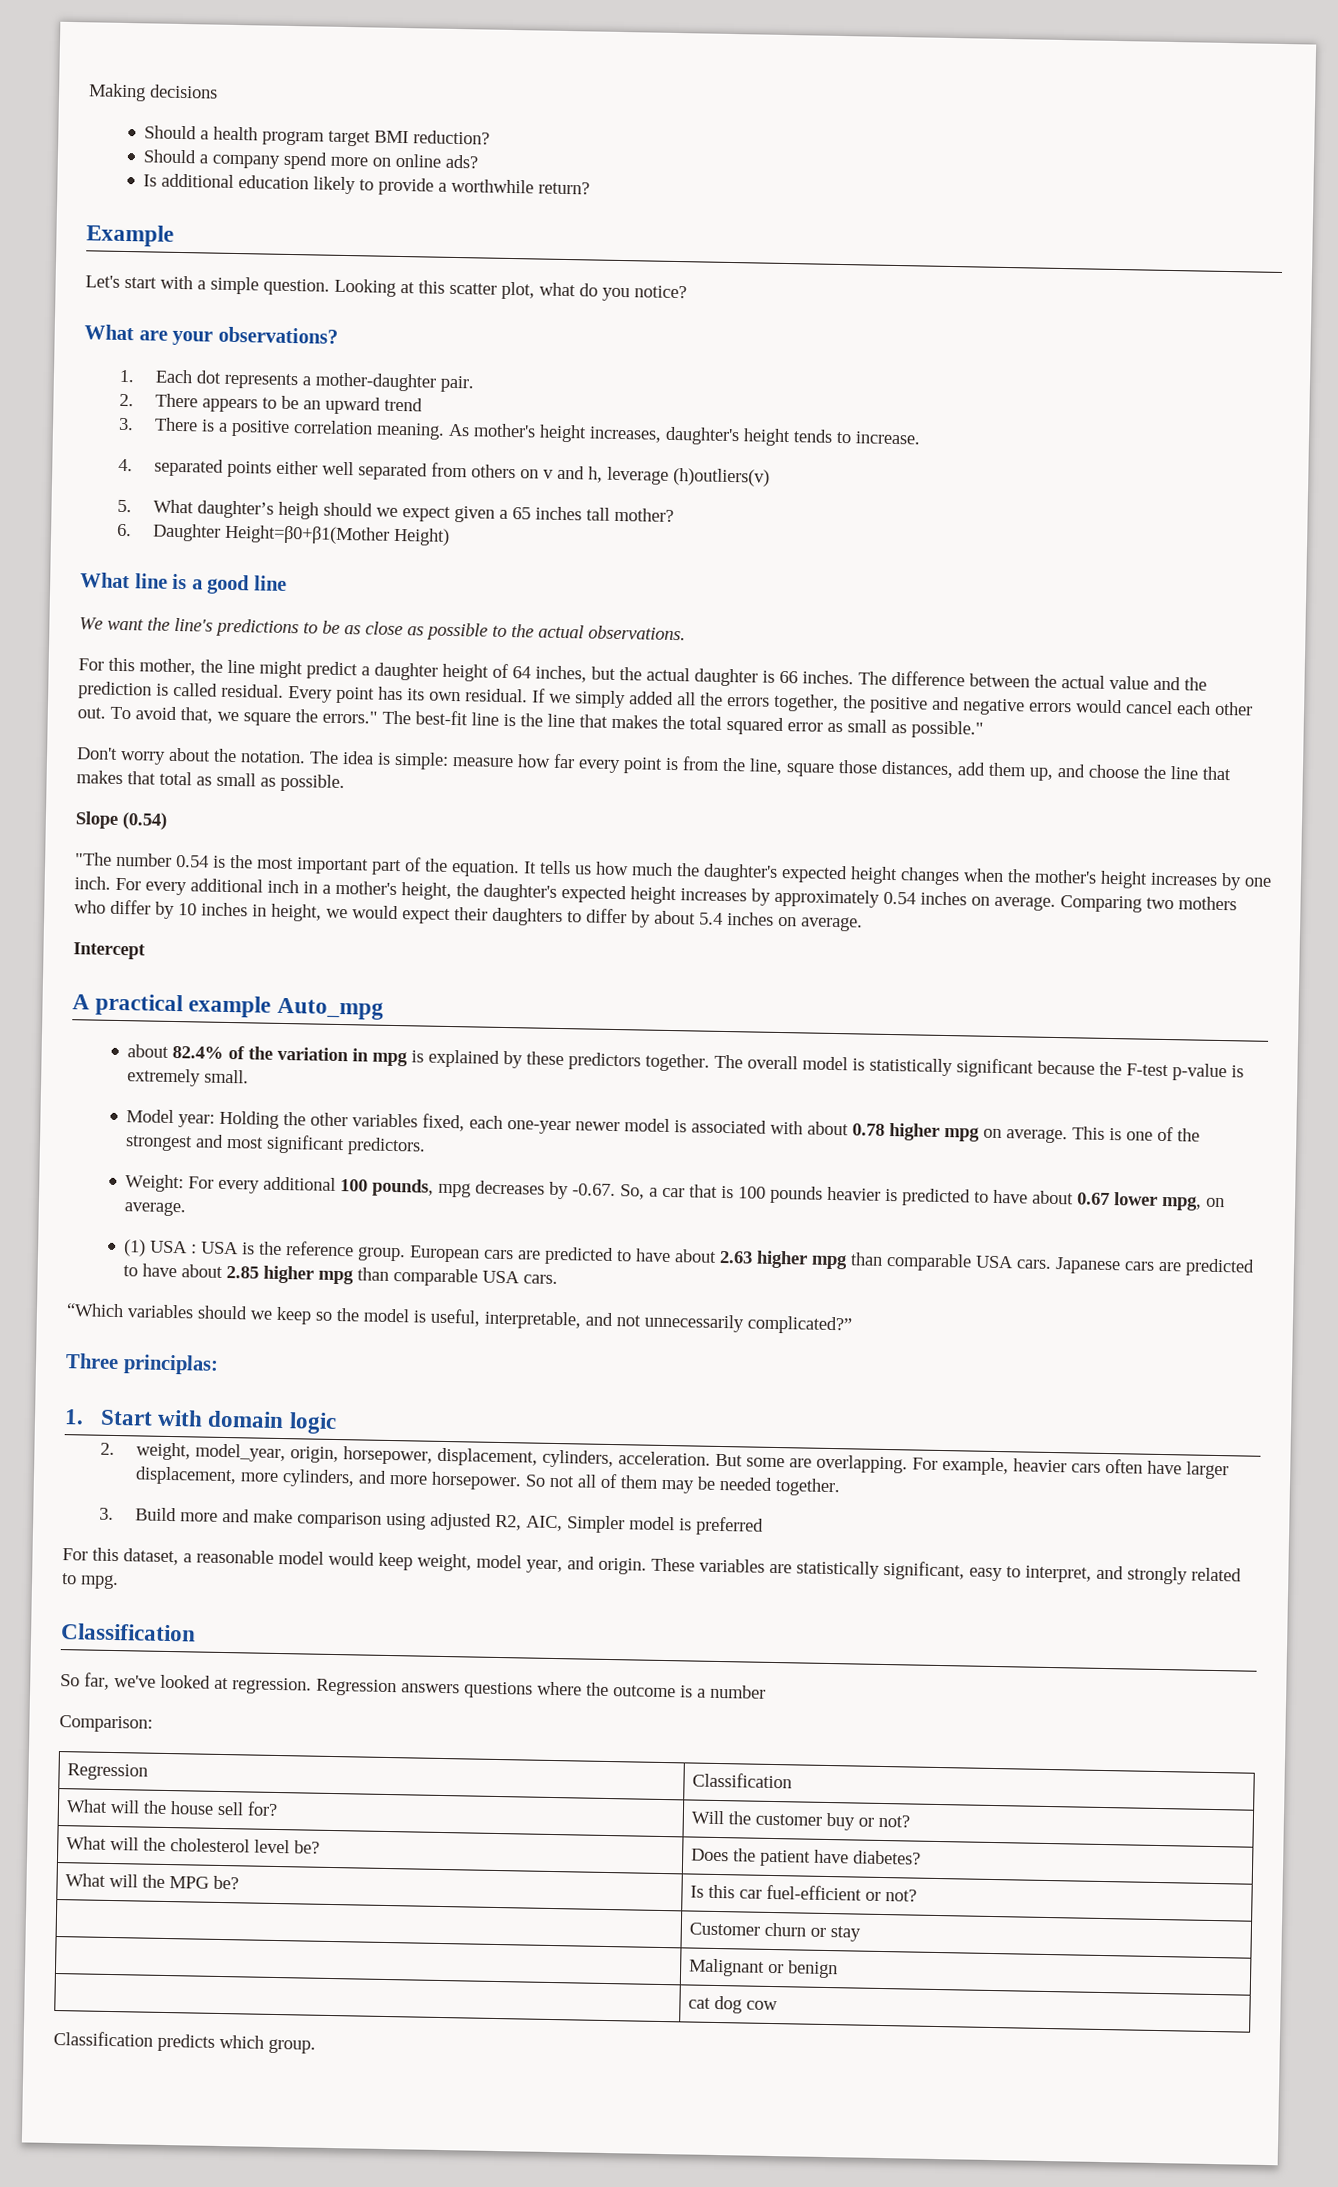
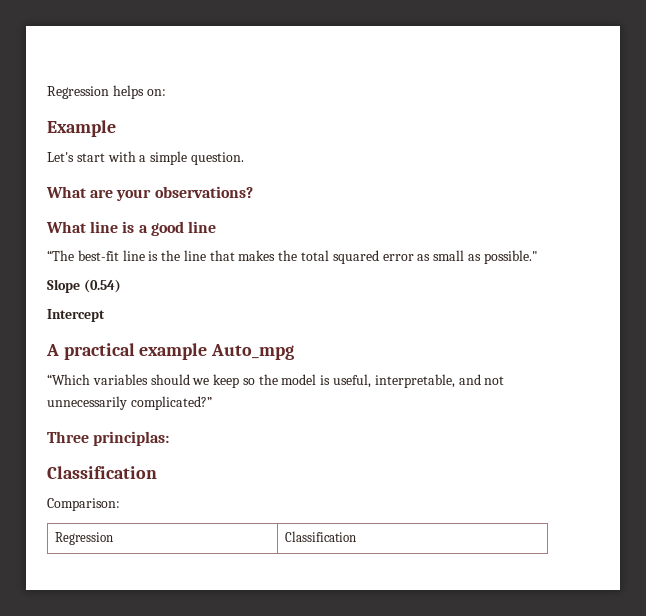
[88,83,218,102] [144,125,491,147] [143,149,479,170] [143,173,591,196] Making decisions // Should a health program target BMI reduction? // Should a company spend more on online ads? // Is additional education likely to provide a worthwhile return? -> [47,85,166,99] Regression helps on:
[334,278,687,302] [84,324,338,346] [118,369,474,393] [118,393,423,415] [117,417,921,447] [117,458,770,487] [116,499,674,523] [116,523,450,546] Looking at this scatter plot, what do you notice? // What are your observations? // 1. Each dot represents a mother-daughter pair. // 2. There appears to be an upward trend // 3. There is a positive correlation meaning. As mother's height increases, daughter's height tends to increase. // 4. separated points either well separated from others on v and h, leverage (h)outliers(v) // 5. What daughter’s heigh should we expect given a 65 inches tall mother? // 6. Daughter Height=β0+β1(Mother Height) -> [46,186,253,201] // What are your observations?
[79,617,686,641] [78,657,1207,691] [78,681,1253,716] [77,706,411,727] We want the line's predictions to be as close as possible to the actual observations. // For this mother, the line might predict a daughter height of 64 inches, but the actual daughter is 66 inches. The difference between the actual value and the prediction is called residual. Every point has its own residual. If we simply added all the errors together, the positive and negative errors would cancel each other out. To avoid that, we square the errors." The -> [47,250,74,261] “The
[76,747,1232,781] [76,770,345,793] [75,811,168,830] [75,852,1272,891] [74,876,1237,913] [74,899,863,932] Don't worry about the notation. The idea is simple: measure how far every point is from the line, square those distances, add them up, and choose the line that makes that total as small as possible. // Slope (0.54) // "The number 0.54 is the most important part of the equation. It tells us how much the daughter's expected height changes when the mother's height increases by one inch. For every additional inch in a mother's height, the daughter's expected height increases by approximately 0.54 inches on average. Comparing two mothers who differ by 10 inches in height, we would expect their daughters to differ by about 5.4 inches on average. -> [47,279,121,293] Slope (0.54)
[127,1044,1245,1082] [127,1068,250,1087] [126,1109,1201,1144] [125,1134,427,1156] [125,1174,1226,1211] [124,1201,187,1217] [123,1239,1256,1277] [123,1263,559,1287] // about 82.4% of the variation in mpg is explained by these predictors together. The overall model is statistically significant because the F-test p-value is extremely small. // Model year: Holding the other variables fixed, each one-year newer model is associated with about 0.78 higher mpg on average. This is one of the strongest and most significant predictors. // Weight: For every additional 100 pounds, mpg decreases by -0.67. So, a car that is 100 pounds heavier is predicted to have about 0.67 lower mpg, on average. // (1) USA : USA is the reference group. European cars are predicted to have about 2.63 higher mpg than comparable USA cars. Japanese cars are predicted to have about 2.85 higher mpg than comparable USA cars. -> (295, 352) none
[64,1409,337,1435] [99,1442,1229,1480] [134,1466,841,1497] [98,1507,764,1536] [62,1547,1242,1585] [61,1573,119,1590] [60,1623,196,1642] [60,1672,766,1699] [59,1715,153,1733] [67,1763,149,1781] [692,1772,793,1789] [66,1799,279,1817] [691,1810,911,1831] [66,1836,321,1854] [691,1848,922,1867] [65,1873,240,1890] [690,1884,918,1902] [689,1922,862,1942] [688,1958,839,1979] [688,1995,779,2014] [53,2030,316,2054] 1. Start with domain logic // 2. weight, model_year, origin, horsepower, displacement, cylinders, acceleration. But some are overlapping. For example, heavier cars often have larger displacement, more cylinders, and more horsepower. So not all of them may be needed together. // 3. Build more and make comparison using adjusted R2, AIC, Simpler model is preferred // For this dataset, a reasonable model would keep weight, model year, and origin. These variables are statistically significant, easy to interpret, and strongly related to mpg. // Classification // So far, we've looked at regression. Regression answers questions where the outcome is a number // Comparison: // Regression | Classification // What will the house sell for? | Will the customer buy or not? // What will the cholesterol level be? | Does the patient have diabetes? // What will the MPG be? | Is this car fuel-efficient or not? // | Customer churn or stay // | Malignant or benign // | cat dog cow // Classification predicts which group. -> [47,466,157,479] [47,498,120,511] [55,532,114,545] [285,531,357,542] Classification // Comparison: // Regression | Classification

